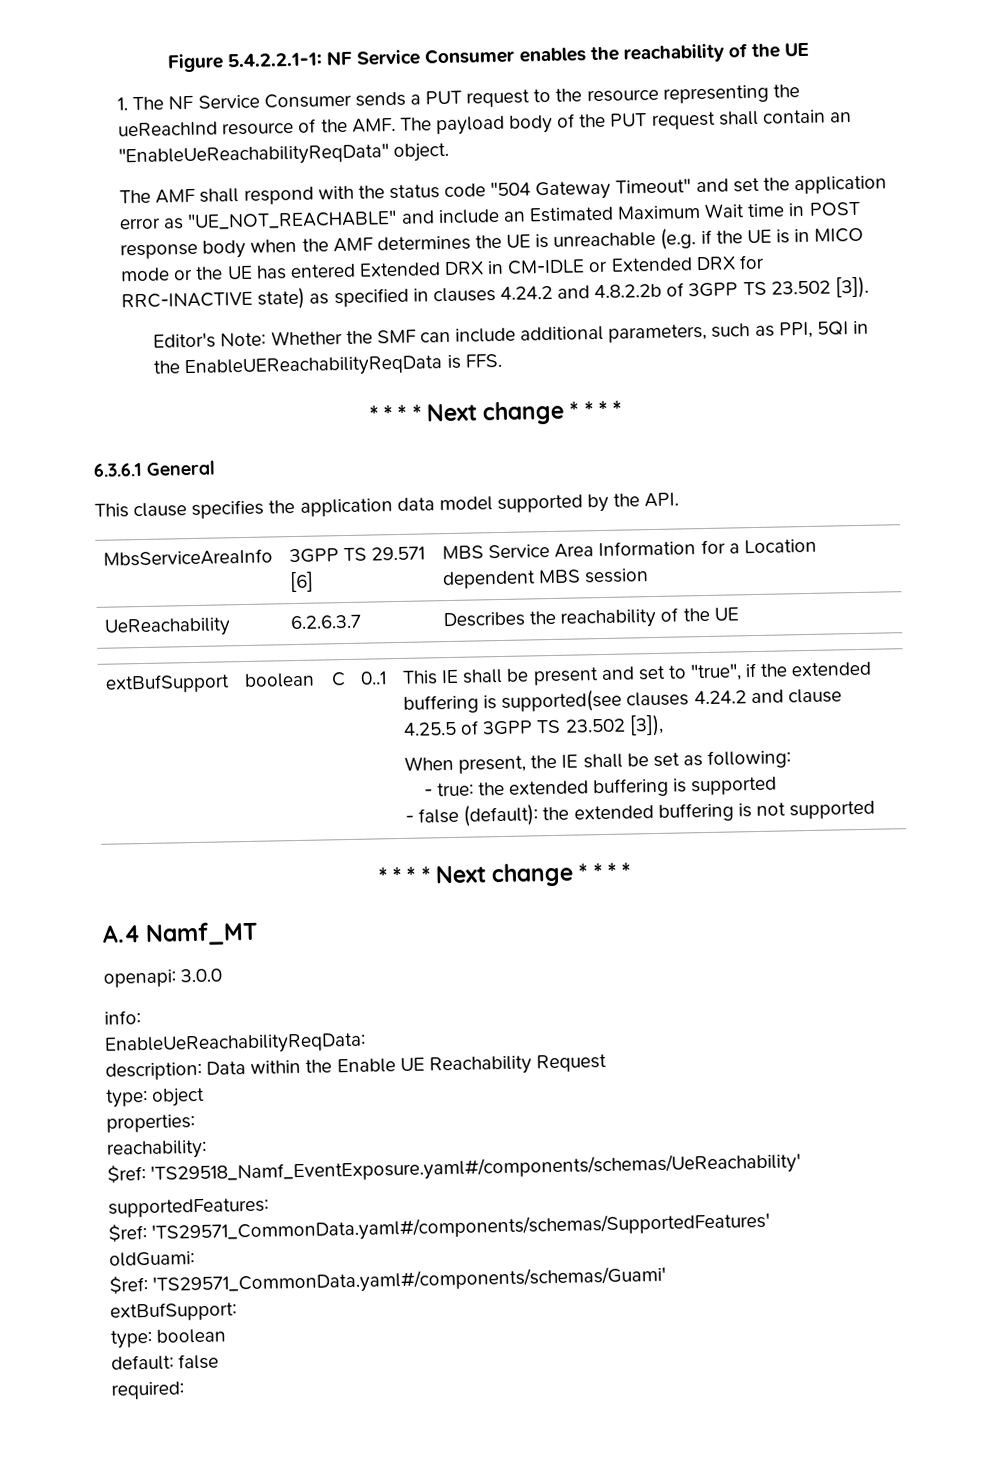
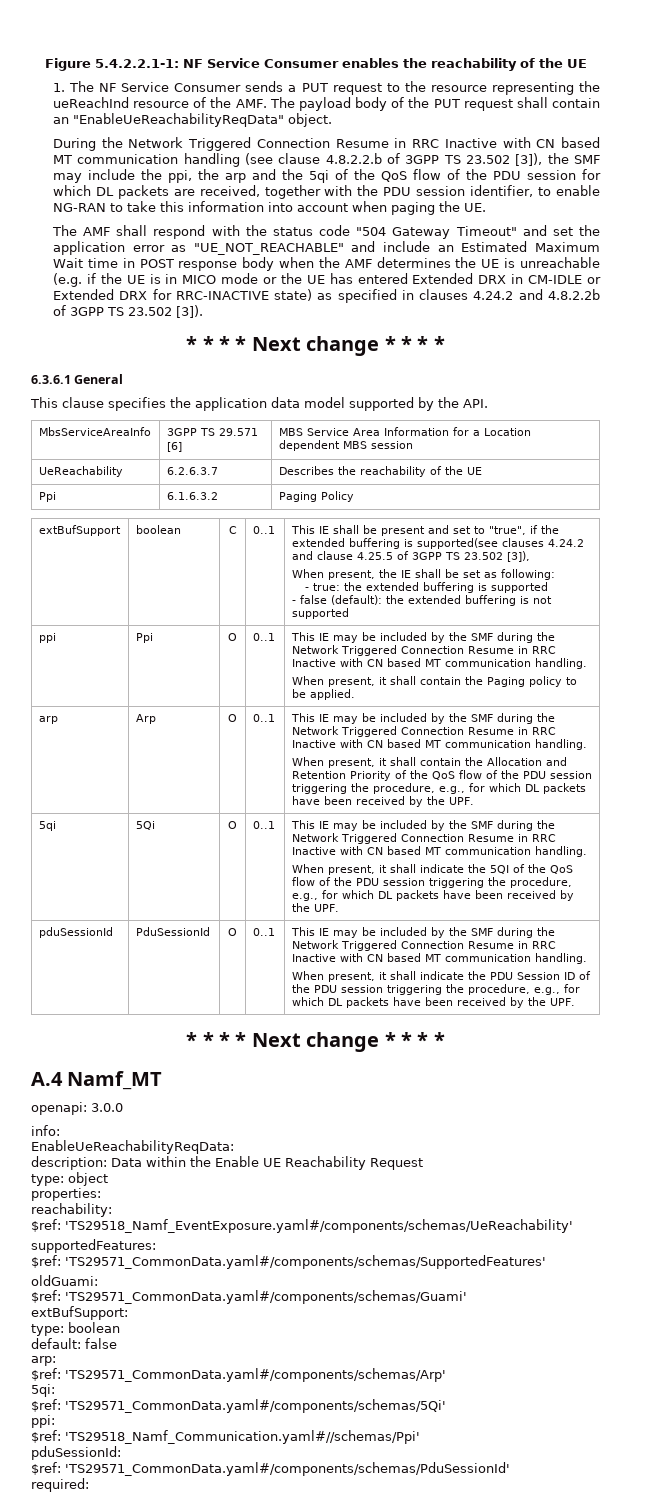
(450, 152) none -> [52,137,600,151] [52,153,600,167] [52,169,601,183] [52,185,600,199] [52,201,486,215] // During the Network Triggered Connection Resume in RRC Inactive with CN based MT communication handling (see clause 4.8.2.2.b of 3GPP TS 23.502 [3]), the SMF may include the ppi, the arp and the 5qi of the QoS flow of the PDU session for which DL packets are received, together with the PDU session identifier, to enable NG-RAN to take this information into account when paging the UE.
[153,320,869,349] [153,353,502,379] // Editor's Note: Whether the SMF can include additional parameters, such as PPI, 5QI in the EnableUEReachabilityReqData is FFS. -> (203, 311) none
(739, 614) none -> [38,492,56,502] [166,492,218,500] [278,491,354,502] // Ppi | 6.1.6.3.2 | Paging Policy
(876, 810) none -> [38,633,56,643] [135,633,153,643] [228,633,237,641] [252,633,275,641] [290,632,555,643] [291,645,556,656] [291,658,587,669] [291,676,577,687] [291,689,355,700] [38,716,58,724] [135,714,156,724] [228,714,237,722] [252,714,275,722] [290,713,555,724] [291,726,556,737] [291,739,587,750] [291,757,567,768] [291,770,592,781] [291,783,586,794] [291,796,474,807] [38,821,56,831] [135,821,155,830] [228,821,237,829] [252,821,275,829] [290,820,555,831] [291,833,556,844] [291,846,587,857] [291,864,573,875] [291,877,572,888] [291,890,574,901] [291,903,339,912] [38,927,113,938] [135,927,210,936] [228,928,237,936] [252,928,275,936] [290,927,555,938] [291,940,556,951] [291,953,587,964] [291,971,591,982] [291,984,580,995] [291,997,575,1008] // ppi | Ppi | O | 0..1 | This IE may be included by the SMF during the Network Triggered Connection Resume in RRC Inactive with CN based MT communication handling. // When present, it shall contain the Paging policy to be applied. // arp | Arp | O | 0..1 | This IE may be included by the SMF during the Network Triggered Connection Resume in RRC Inactive with CN based MT communication handling. // When present, it shall contain the Allocation and Retention Priority of the QoS flow of the PDU session triggering the procedure, e.g., for which DL packets have been received by the UPF. // 5qi | 5Qi | O | 0..1 | This IE may be included by the SMF during the Network Triggered Connection Resume in RRC Inactive with CN based MT communication handling. // When present, it shall indicate the 5QI of the QoS flow of the PDU session triggering the procedure, e.g., for which DL packets have been received by the UPF. // pduSessionId | PduSessionId | O | 0..1 | This IE may be included by the SMF during the Network Triggered Connection Resume in RRC Inactive with CN based MT communication handling. // When present, it shall indicate the PDU Session ID of the PDU session triggering the procedure, e.g., for which DL packets have been received by the UPF.
(220, 1361) none -> [31,1356,56,1366] [31,1368,446,1382] [31,1384,55,1397] [31,1399,446,1413] [31,1415,55,1428] [31,1430,420,1444] [31,1446,121,1460] [31,1462,510,1476] // arp: // $ref: 'TS29571_CommonData.yaml#/components/schemas/Arp' // 5qi: // $ref: 'TS29571_CommonData.yaml#/components/schemas/5Qi' // ppi: // $ref: 'TS29518_Namf_Communication.yaml#//schemas/Ppi' // pduSessionId: // $ref: 'TS29571_CommonData.yaml#/components/schemas/PduSessionId'

